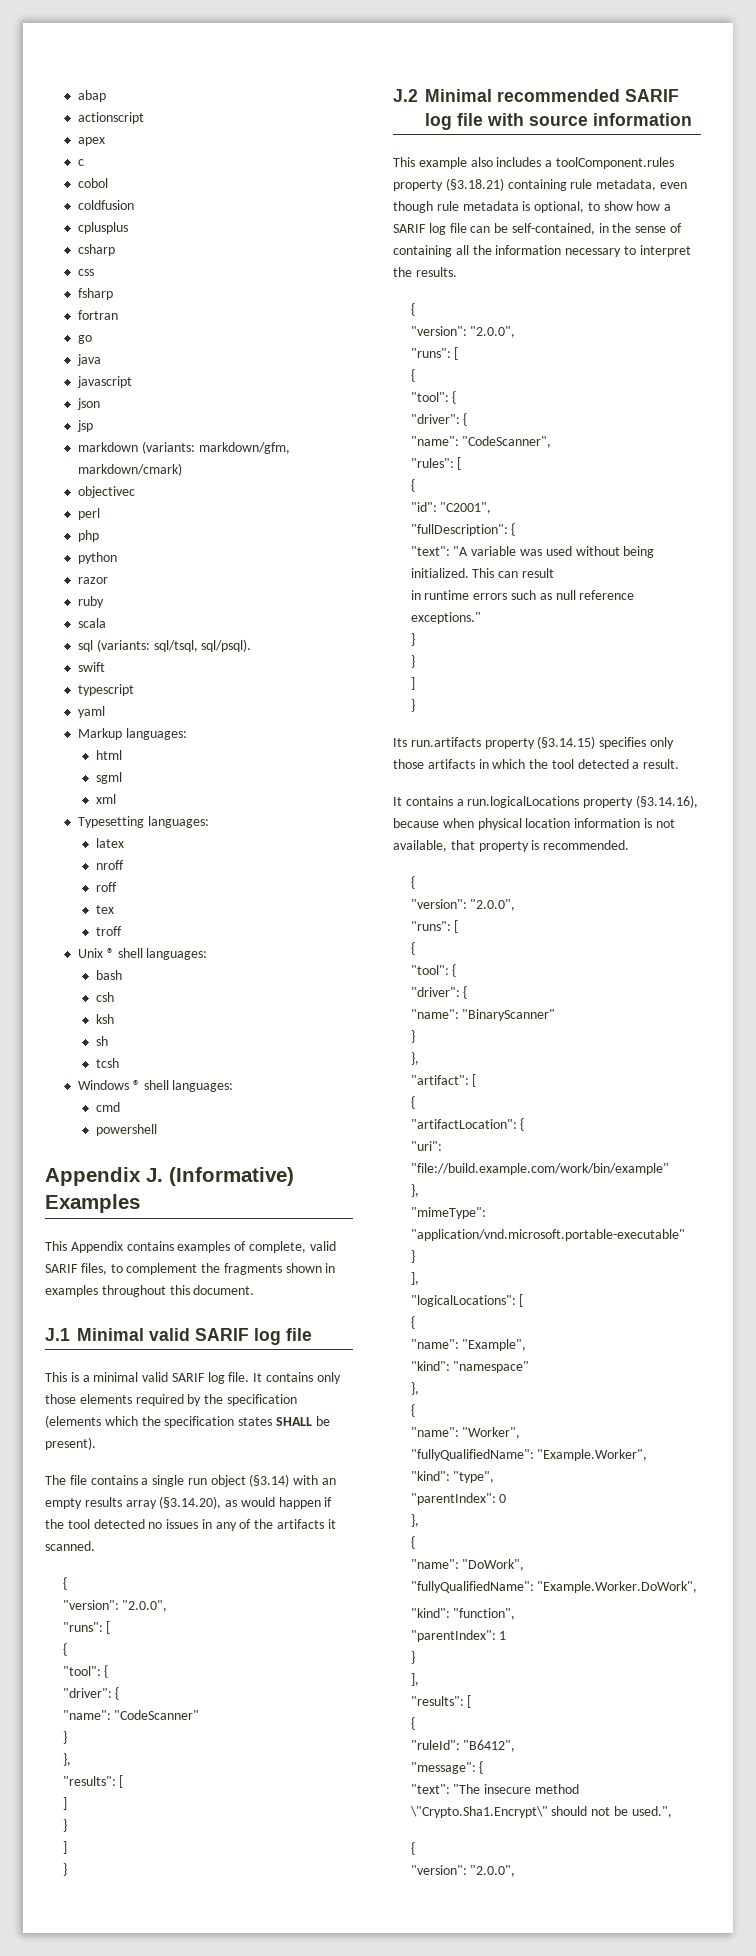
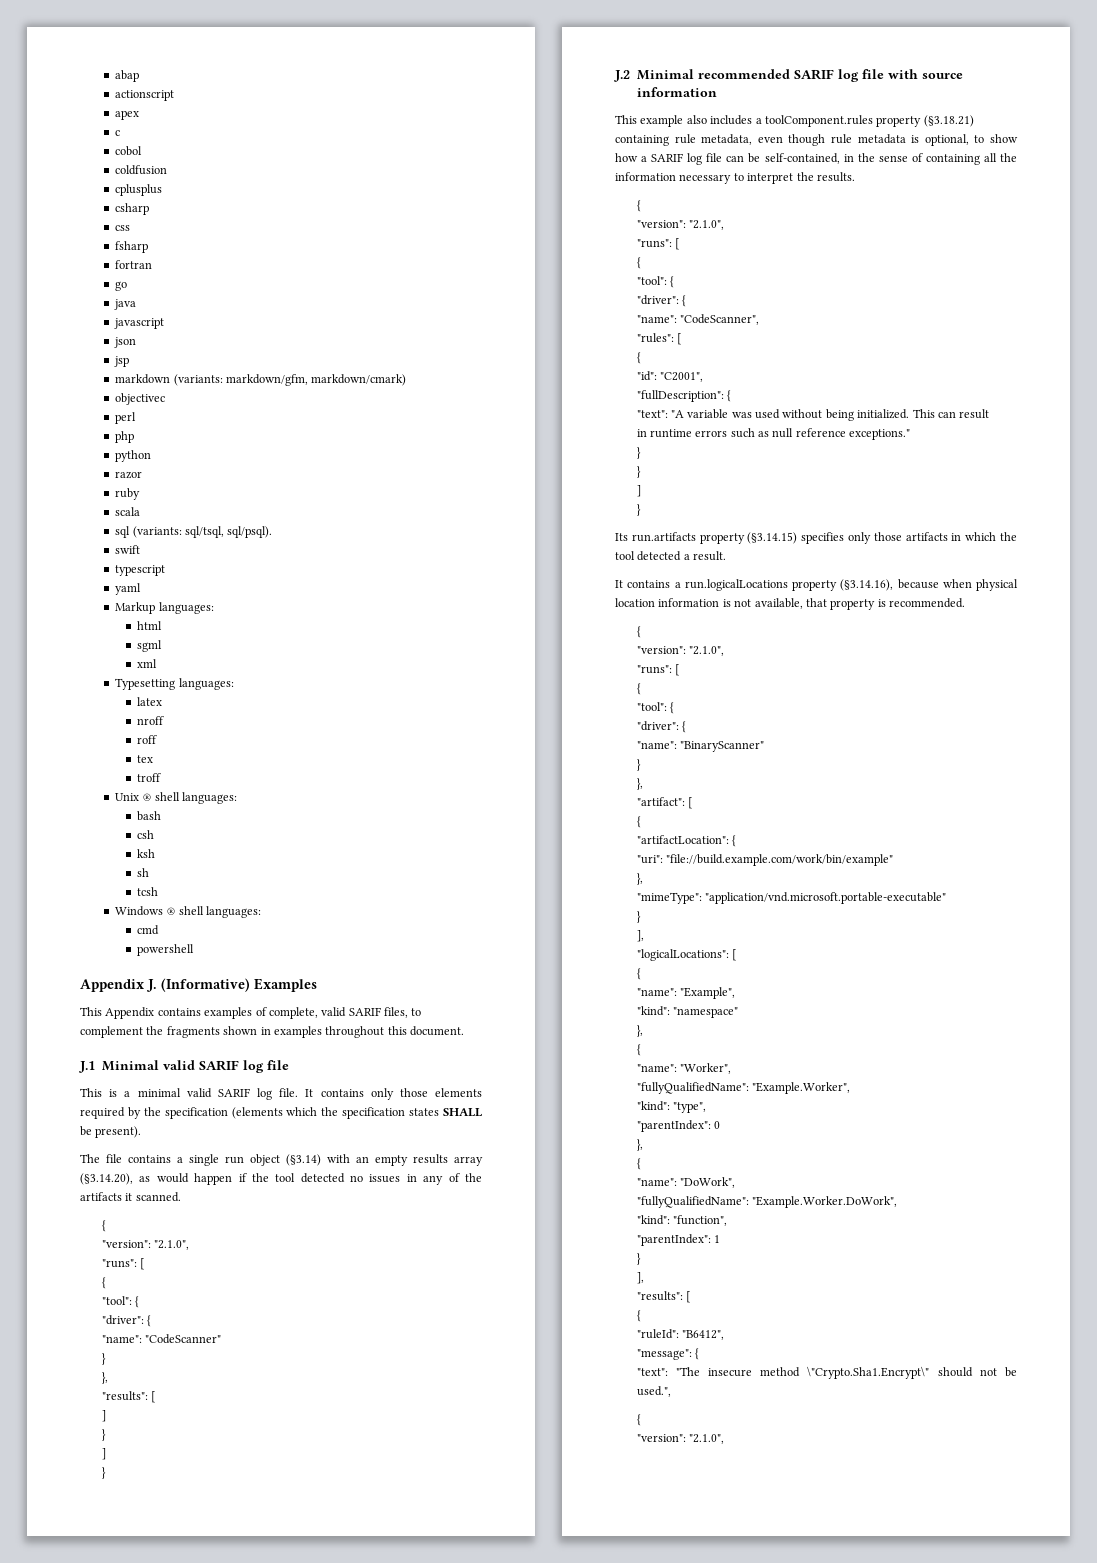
[122,1600,168,1612] "2.0.0", -> [153,1240,189,1250] "2.1.0",
[470,326,516,338] "2.0.0", -> [688,220,724,230] "2.1.0",
[470,899,516,911] "2.0.0", -> [688,646,724,656] "2.1.0",
[470,1865,516,1877] "2.0.0", -> [688,1434,724,1444] "2.1.0",

